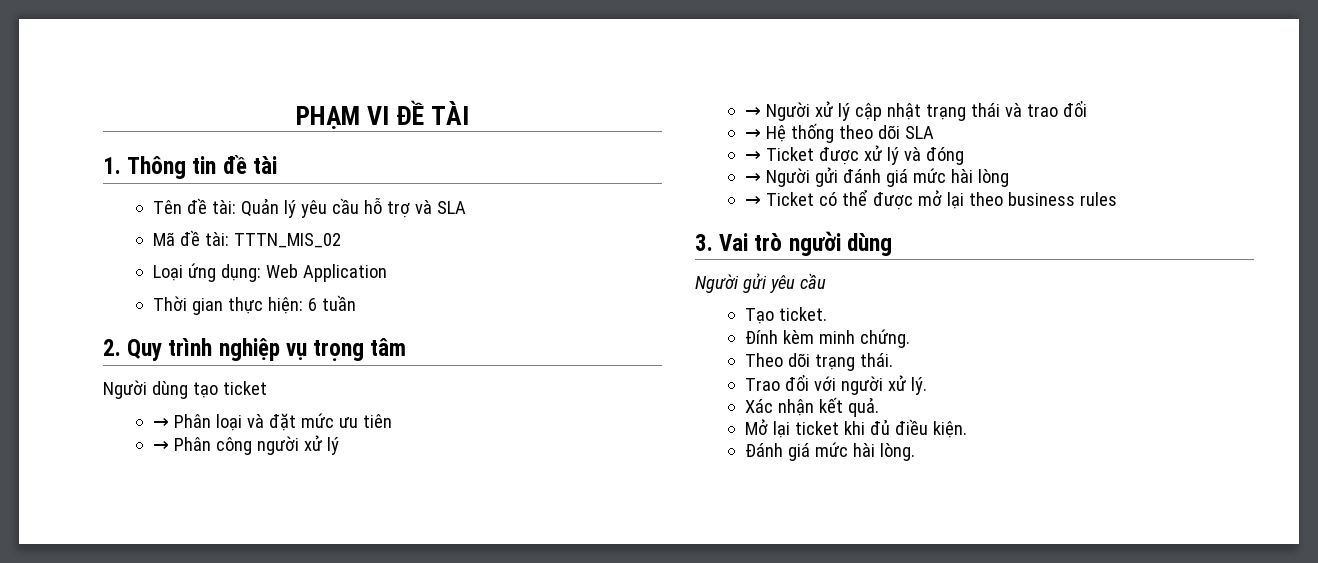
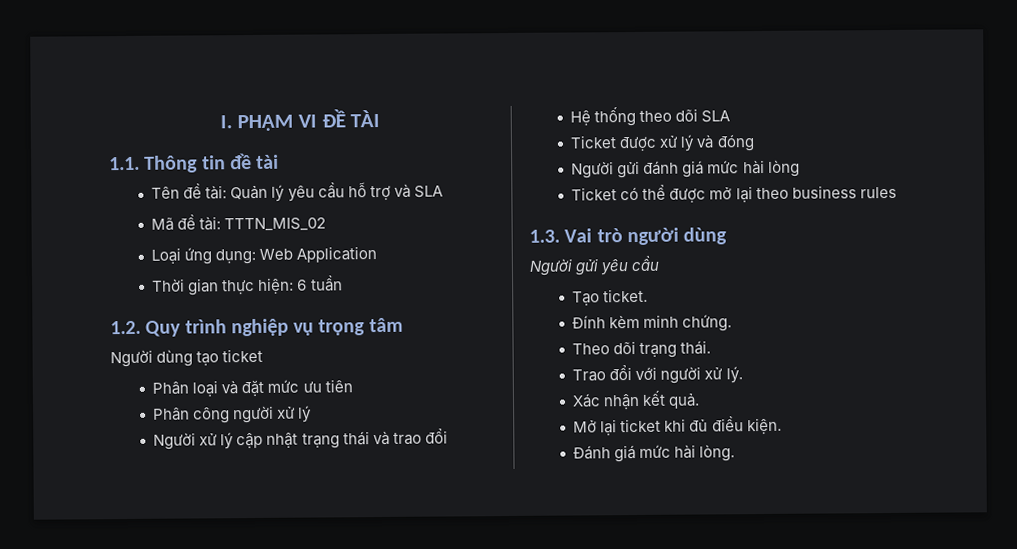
(295, 117) none -> [219,115,233,129] I.
[103,157,121,174] 1. -> [109,156,140,171] 1.1.
[103,339,121,356] 2. -> [110,320,141,335] 1.2.
[152,418,169,428] → -> (264, 355) none
[152,441,169,451] → -> (353, 386) none
[744,107,761,117] → -> (313, 414) none
[744,129,761,139] → -> (448, 436) none
[744,151,761,161] → -> (731, 116) none
[744,173,761,183] → -> (755, 143) none
[744,196,761,206] → -> (800, 168) none
[695,234,713,251] 3. -> [529,229,560,243] 1.3.

